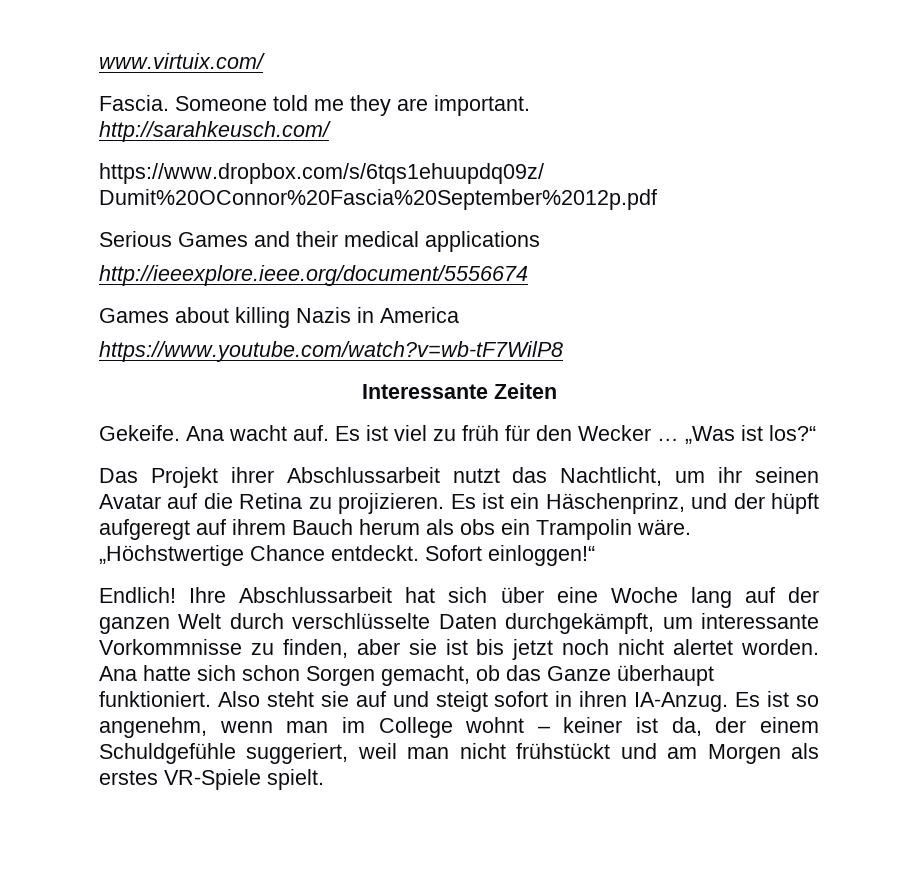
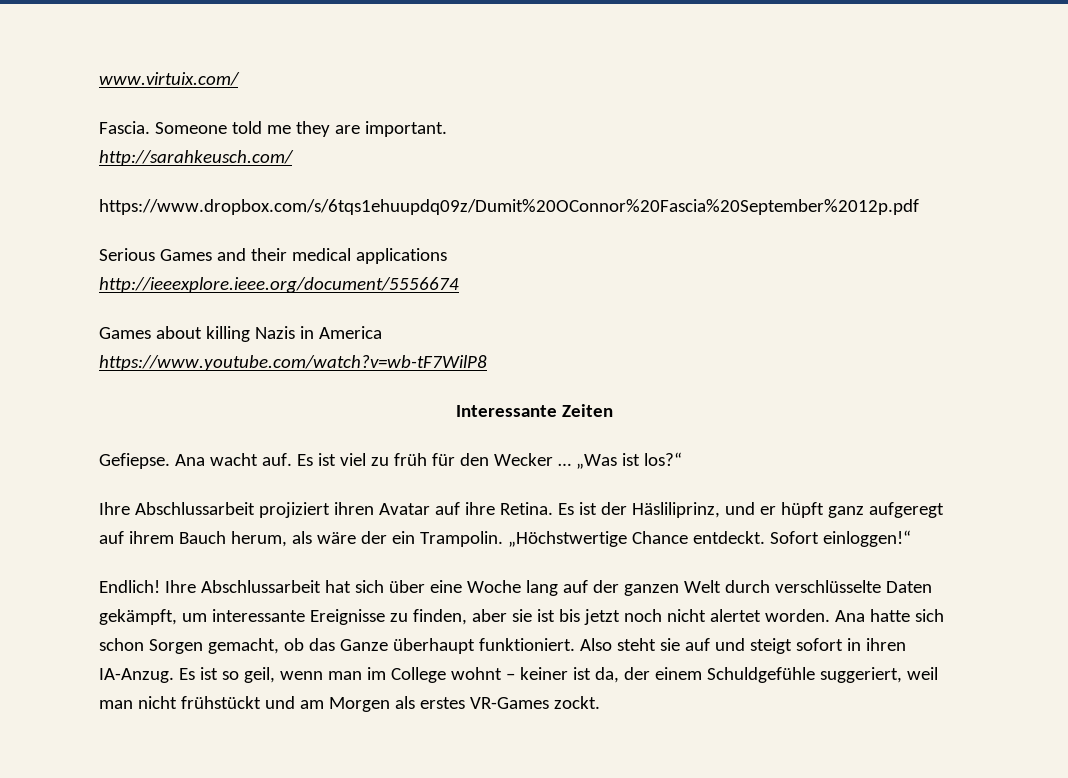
[99,425,180,441] Gekeife. -> [99,453,170,469] Gefiepse.
[99,467,820,488] [99,493,819,514] [99,519,691,540] Das Projekt ihrer Abschlussarbeit nutzt das Nachtlicht, um ihr seinen Avatar auf die Retina zu projizieren. Es ist ein Häschenprinz, und der hüpft aufgeregt auf ihrem Bauch herum als obs ein Trampolin wäre. -> [99,502,944,518] [99,531,503,547] Ihre Abschlussarbeit projiziert ihren Avatar auf ihre Retina. Es ist der Häsliliprinz, und er hüpft ganz aufgeregt auf ihrem Bauch herum, als wäre der ein Trampolin.
[505,613,655,634] durchgekämpft, -> [99,609,177,625] gekämpft,
[99,639,242,655] Vorkommnisse -> [309,609,385,625] Ereignisse
[99,717,207,738] angenehm, -> [243,667,275,683] geil,
[164,769,324,790] VR-Spiele spielt. -> [469,696,600,709] VR-Games zockt.

